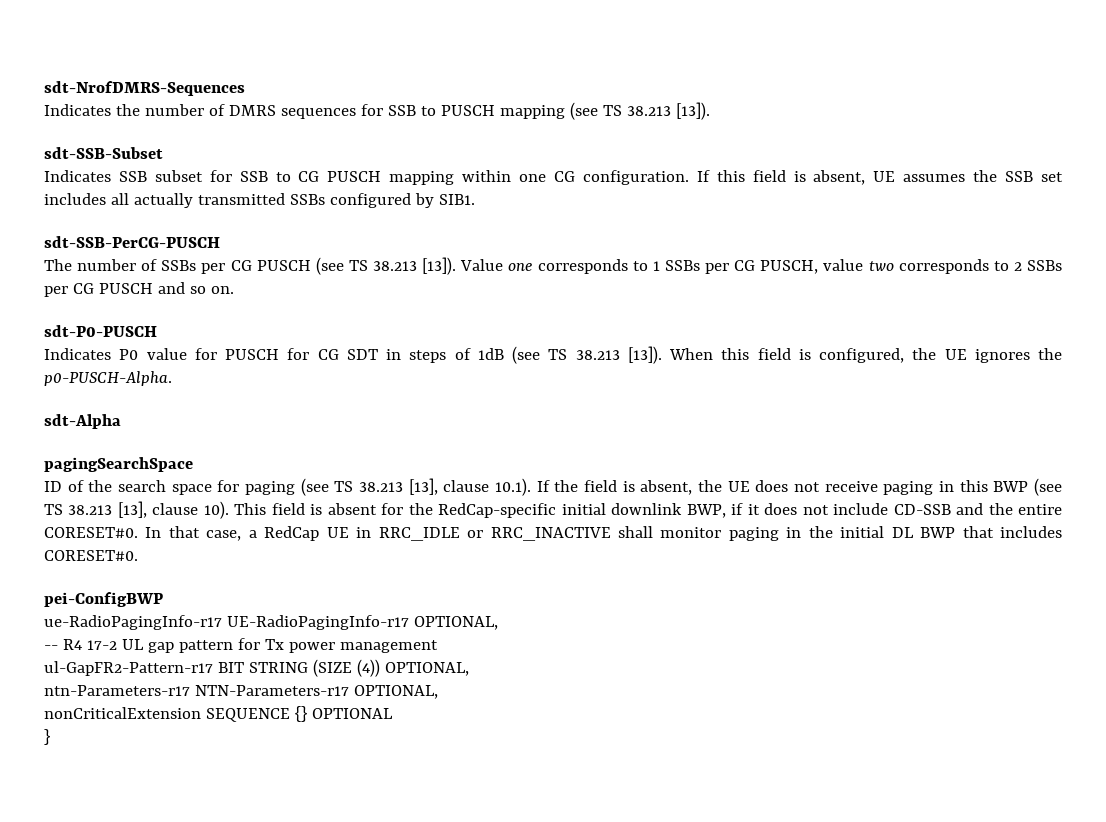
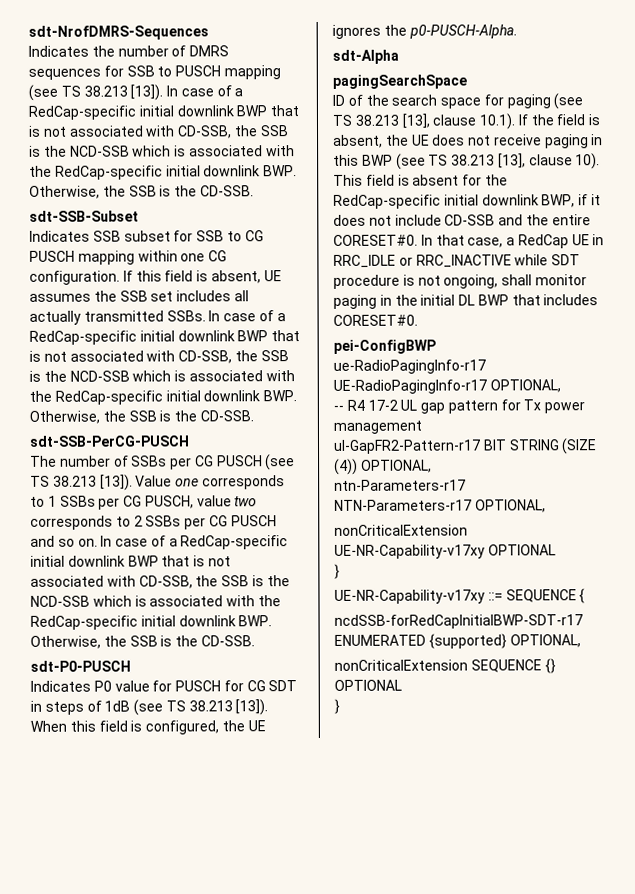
(710, 111) none -> [166,85,244,97] [28,105,300,120] [28,125,289,139] [29,145,295,157] [29,165,298,180] [29,185,254,199] In case of a RedCap-specific initial downlink BWP that is not associated with CD-SSB, the SSB is the NCD-SSB which is associated with the RedCap-specific initial downlink BWP. Otherwise, the SSB is the CD-SSB.
[289,193,475,208] SSBs configured by SIB1. -> [166,310,286,322] [29,330,301,345] [29,350,289,364] [29,370,295,382] [29,390,298,405] [29,410,254,424] SSBs. In case of a RedCap-specific initial downlink BWP that is not associated with CD-SSB, the SSB is the NCD-SSB which is associated with the RedCap-specific initial downlink BWP. Otherwise, the SSB is the CD-SSB.
(234, 290) none -> [100,535,289,550] [30,555,231,567] [30,575,290,589] [30,595,281,607] [30,615,273,630] [30,635,255,649] In case of a RedCap-specific initial downlink BWP that is not associated with CD-SSB, the SSB is the NCD-SSB which is associated with the RedCap-specific initial downlink BWP. Otherwise, the SSB is the CD-SSB.
(611, 534) none -> [514,254,581,266] [333,274,499,289] while SDT procedure is not ongoing,
(438, 692) none -> [334,524,468,536] [334,544,556,559] [334,563,340,579] [334,588,586,604] [334,614,583,629] [334,633,581,649] // nonCriticalExtension UE-NR-Capability-v17xy OPTIONAL // } // UE-NR-Capability-v17xy ::= SEQUENCE { // ncdSSB-forRedCapInitialBWP-SDT-r17 ENUMERATED {supported} OPTIONAL,

